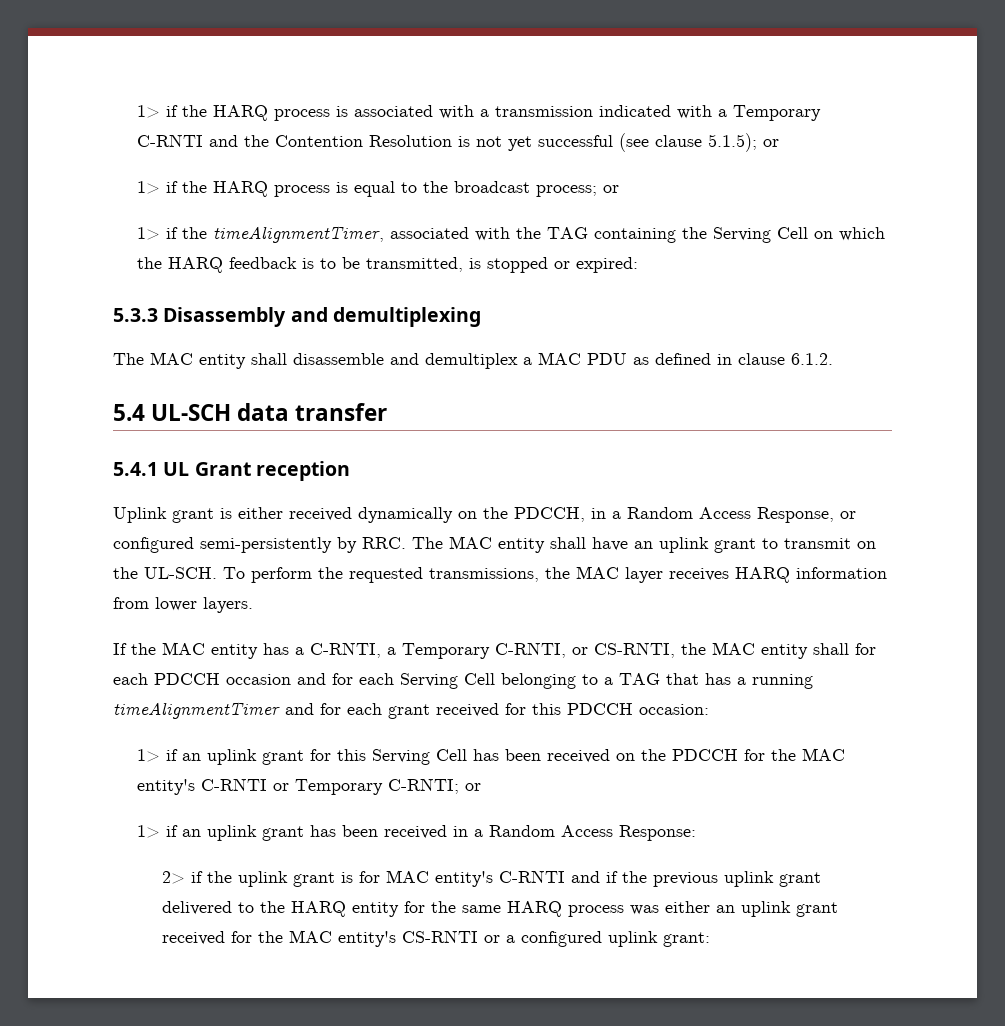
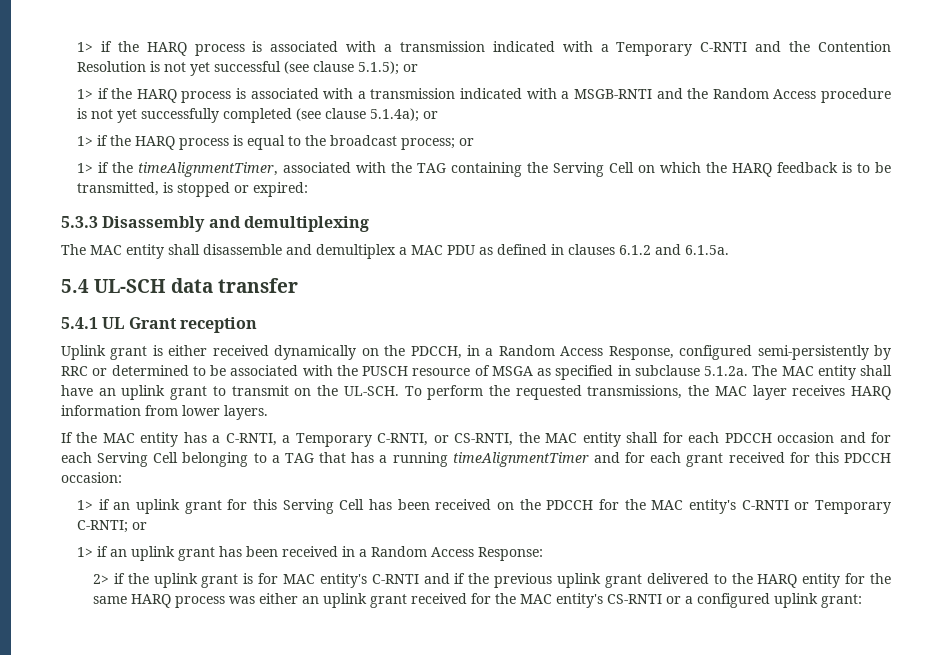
(780, 143) none -> [76,88,892,103] [76,108,438,123] // 1> if the HARQ process is associated with a transmission indicated with a MSGB-RNTI and the Random Access procedure is not yet successfully completed (see clause 5.1.4a); or
[738,353,833,365] clause 6.1.2. -> [568,244,729,255] clauses 6.1.2 and 6.1.5a.
[840,511,856,519] or -> (674, 353) none
[362,537,406,549] RRC. -> [61,365,748,380] RRC or determined to be associated with the PUSCH resource of MSGA as specified in subclause 5.1.2a.

